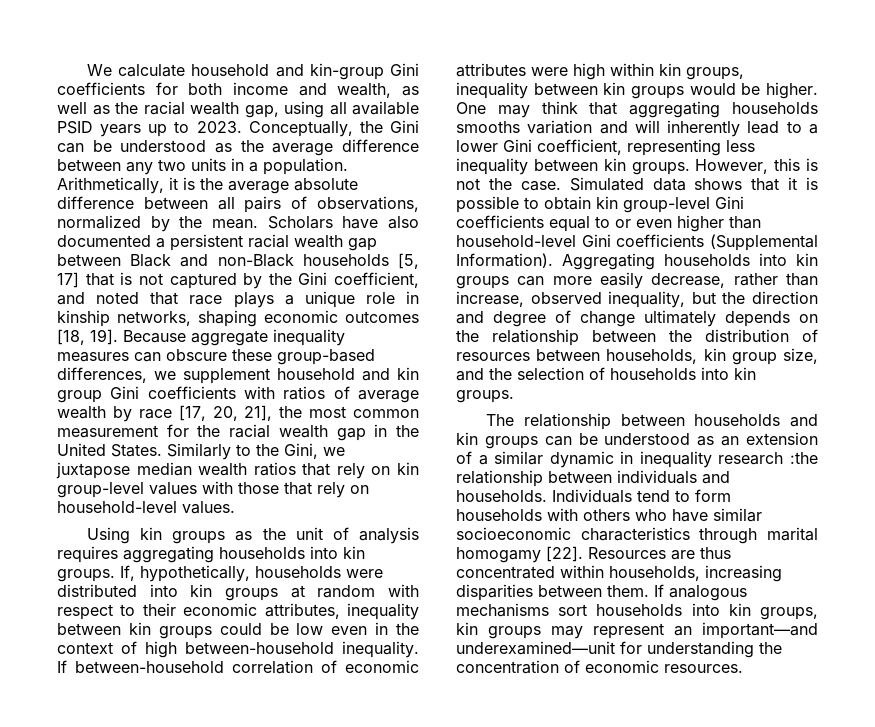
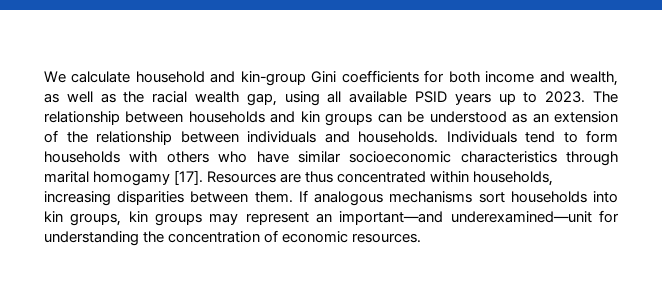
[248,120,419,137] [57,139,419,156] [57,158,348,175] [57,177,358,194] [57,196,420,213] [57,215,419,232] [57,234,377,251] [57,253,419,269] [57,272,419,289] [57,291,419,308] [57,310,419,327] [57,329,345,346] [57,349,375,365] [57,367,419,384] [57,386,419,403] [57,405,419,422] [57,424,420,441] [57,443,345,460] [56,462,419,479] [57,481,369,498] [57,501,235,514] [87,527,419,544] [57,546,365,563] [57,565,383,582] [57,584,419,601] [57,603,419,620] [57,622,419,639] [57,641,419,658] [57,660,419,674] [456,63,744,80] [456,82,818,99] [456,101,818,118] [456,120,818,137] [456,139,755,156] [456,158,818,175] [456,177,818,191] [456,196,744,213] [456,215,761,232] [456,234,818,251] [456,253,818,270] [456,272,818,289] [456,291,818,308] [456,310,818,327] [456,329,818,346] [456,348,818,365] [456,367,756,381] [456,390,514,403] Conceptually, the Gini can be understood as the average difference between any two units in a population. Arithmetically, it is the average absolute difference between all pairs of observations, normalized by the mean. Scholars have also documented a persistent racial wealth gap between Black and non-Black households [5, 17] that is not captured by the Gini coefficient, and noted that race plays a unique role in kinship networks, shaping economic outcomes [18, 19]. Because aggregate inequality measures can obscure these group-based differences, we supplement household and kin group Gini coefficients with ratios of average wealth by race [17, 20, 21], the most common measurement for the racial wealth gap in the United States. Similarly to the Gini, we juxtapose median wealth ratios that rely on kin group-level values with those that rely on household-level values. // Using kin groups as the unit of analysis requires aggregating households into kin groups. If, hypothetically, households were distributed into kin groups at random with respect to their economic attributes, inequality between kin groups could be low even in the context of high between-household inequality. If between-household correlation of economic attributes were high within kin groups, inequality between kin groups would be higher. One may think that aggregating households smooths variation and will inherently lead to a lower Gini coefficient, representing less inequality between kin groups. However, this is not the case. Simulated data shows that it is possible to obtain kin group-level Gini coefficients equal to or even higher than household-level Gini coefficients (Supplemental Information). Aggregating households into kin groups can more easily decrease, rather than increase, observed inequality, but the direction and degree of change ultimately depends on the relationship between the distribution of resources between households, kin group size, and the selection of households into kin groups. // -> (586, 97) none
[478,451,818,468] a similar dynamic in inequality research :the -> [66,131,88,143] the
[546,546,583,562] [22]. -> [174,170,204,185] [17].

